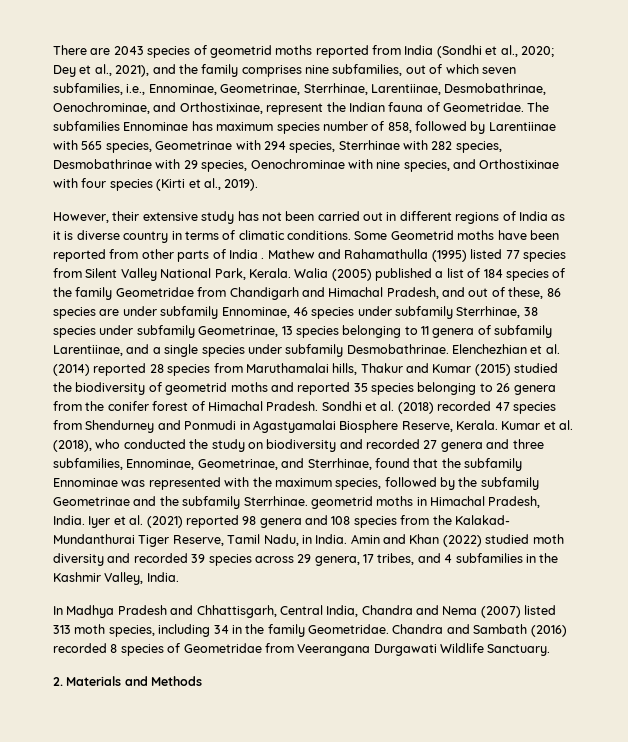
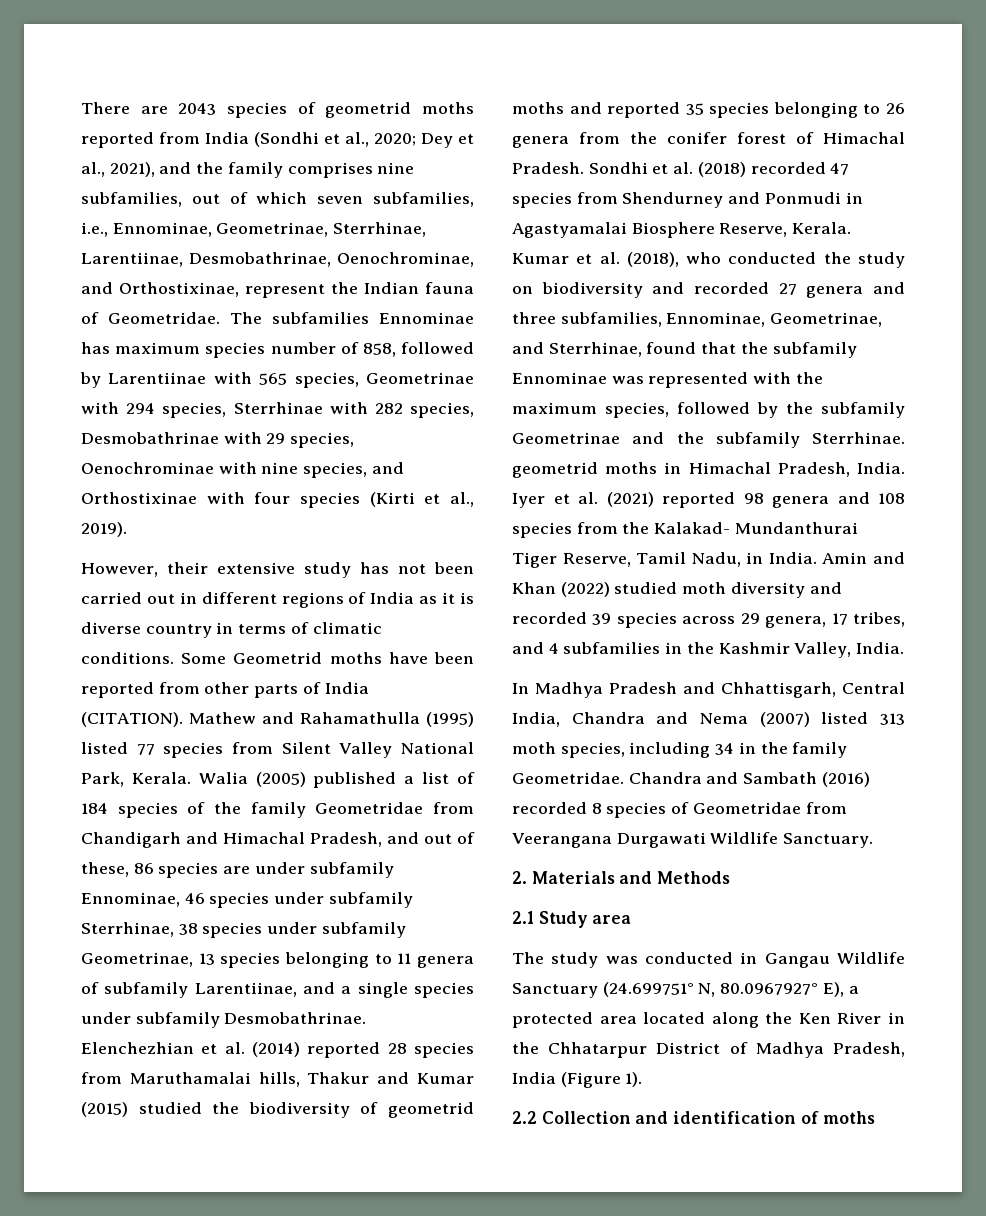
[261,257,265,259] . -> [81,712,183,727] (CITATION).
(203, 681) none -> [512,911,632,928] [512,952,905,968] [512,982,859,998] [512,1012,905,1028] [512,1042,905,1058] [512,1072,643,1088] [512,1111,875,1124] // 2.1 Study area // The study was conducted in Gangau Wildlife Sanctuary (24.699751° N, 80.0967927° E), a protected area located along the Ken River in the Chhatarpur District of Madhya Pradesh, India (Figure 1). // 2.2 Collection and identification of moths

